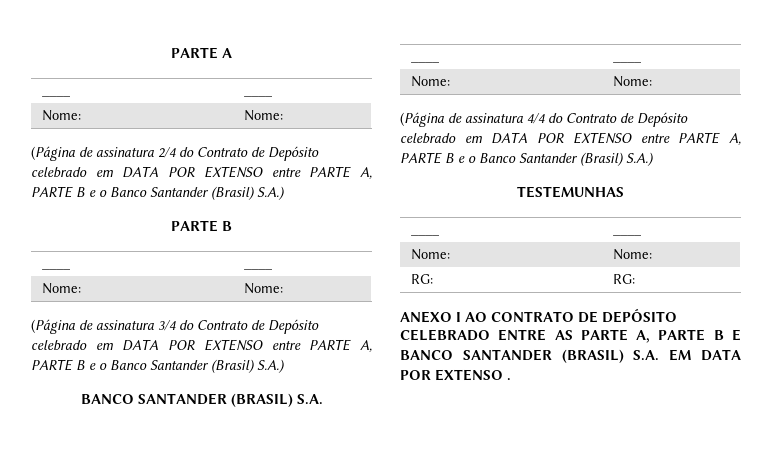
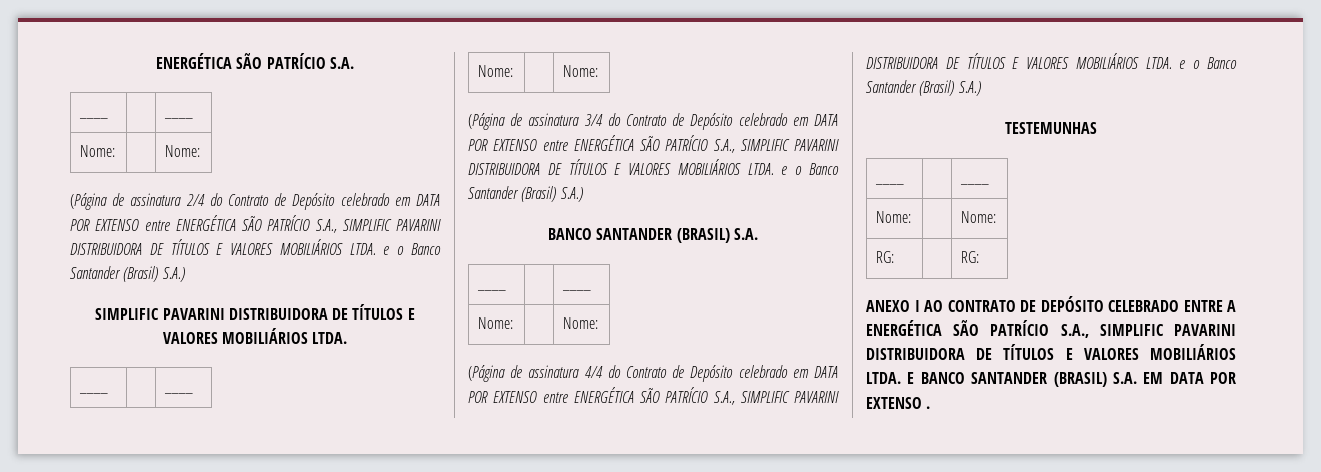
[171,47,232,59] PARTE A -> [156,53,354,69] ENERGÉTICA SÃO PATRÍCIO S.A.
[309,166,373,179] [31,186,285,200] [171,220,232,232] PARTE A, PARTE B e o Banco Santander (Brasil) S.A.) // PARTE B -> [175,215,442,233] [70,239,441,255] [70,266,185,282] [95,304,415,320] [162,328,348,344] ENERGÉTICA SÃO PATRÍCIO S.A., SIMPLIFIC PAVARINI DISTRIBUIDORA DE TÍTULOS E VALORES MOBILIÁRIOS LTDA. e o Banco Santander (Brasil) S.A.) // SIMPLIFIC PAVARINI DISTRIBUIDORA DE TÍTULOS E VALORES MOBILIÁRIOS LTDA.
[309,339,373,352] [31,359,85,371] PARTE A, PARTE B -> [573,135,840,153] [468,159,774,175] ENERGÉTICA SÃO PATRÍCIO S.A., SIMPLIFIC PAVARINI DISTRIBUIDORA DE TÍTULOS E VALORES MOBILIÁRIOS LTDA.
[678,132,741,145] [400,152,454,164] PARTE A, PARTE B -> [573,387,840,405] [866,53,1172,69] ENERGÉTICA SÃO PATRÍCIO S.A., SIMPLIFIC PAVARINI DISTRIBUIDORA DE TÍTULOS E VALORES MOBILIÁRIOS LTDA.
[554,329,724,343] AS PARTE A, PARTE B -> [1227,300,1236,312] [866,320,1236,338] [866,344,1236,360] [866,372,901,384] A ENERGÉTICA SÃO PATRÍCIO S.A., SIMPLIFIC PAVARINI DISTRIBUIDORA DE TÍTULOS E VALORES MOBILIÁRIOS LTDA.

